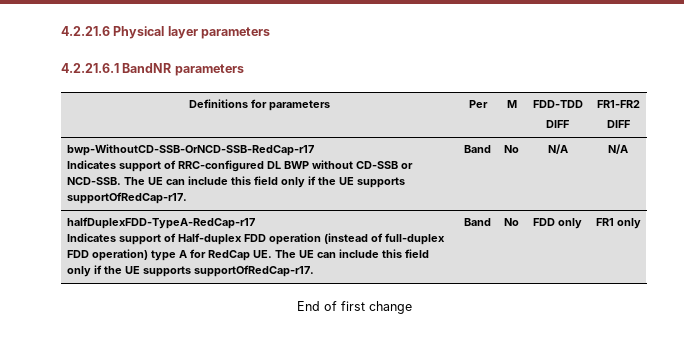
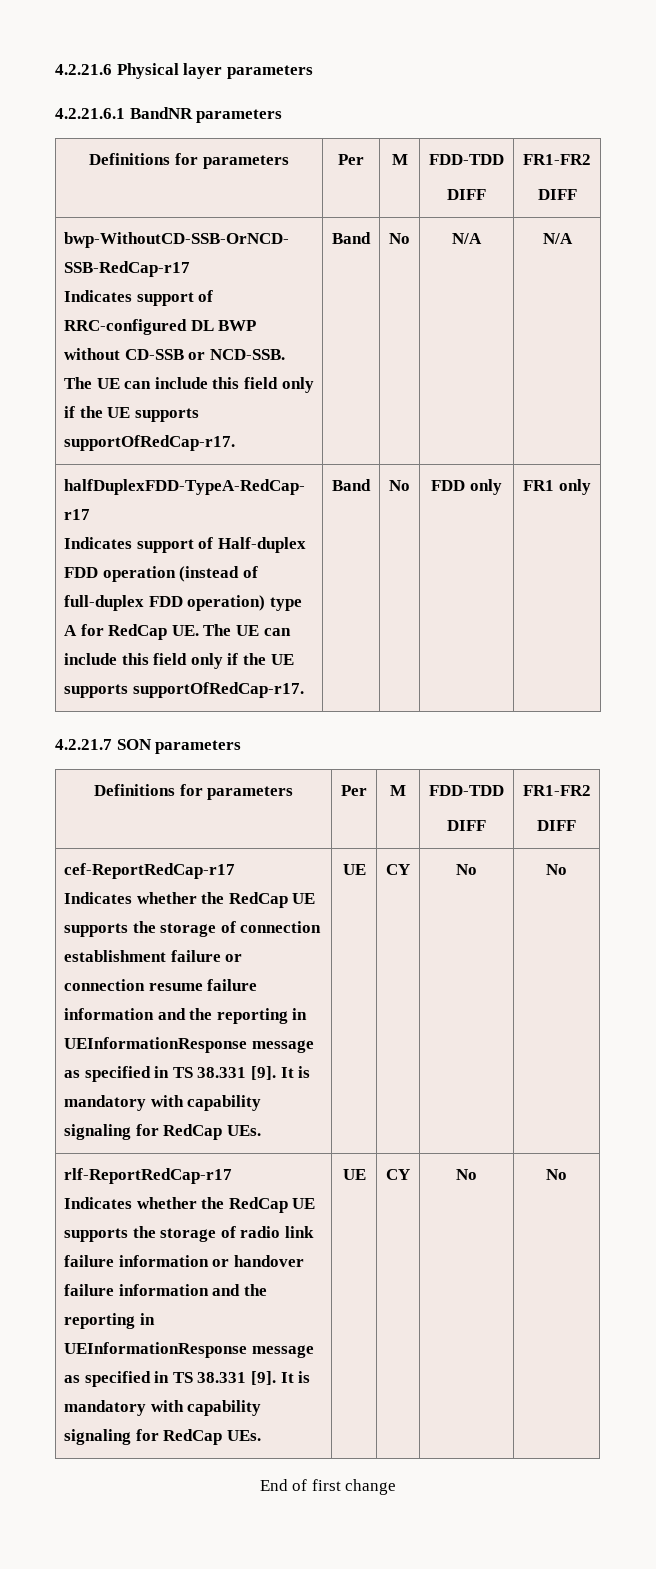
(641, 223) none -> [55,739,242,754] [93,784,294,800] [341,785,367,796] [390,785,406,796] [429,785,504,796] [447,820,486,831] [522,785,591,796] [537,820,576,831] [63,863,235,879] [63,892,316,908] [63,921,322,937] [63,950,243,962] [63,979,258,991] [63,1008,308,1024] [63,1037,314,1053] [63,1066,311,1082] [63,1095,262,1111] [63,1124,261,1140] [342,864,366,875] [386,864,410,875] [456,864,477,875] [546,864,567,875] [63,1168,232,1184] [63,1197,316,1213] [63,1226,314,1242] [63,1255,304,1267] [63,1284,267,1296] [63,1313,155,1329] [63,1342,314,1358] [63,1371,311,1387] [63,1400,262,1416] [63,1429,261,1445] [342,1169,366,1180] [386,1169,410,1180] [456,1169,477,1180] [546,1169,567,1180] // 4.2.21.7 SON parameters // Definitions for parameters | Per | M | FDD-TDD // DIFF | FR1-FR2 // DIFF // cef-ReportRedCap-r17 // Indicates whether the RedCap UE supports the storage of connection establishment failure or connection resume failure information and the reporting in UEInformationResponse message as specified in TS 38.331 [9]. It is mandatory with capability signaling for RedCap UEs. | UE | CY | No | No // rlf-ReportRedCap-r17 // Indicates whether the RedCap UE supports the storage of radio link failure information or handover failure information and the reporting in UEInformationResponse message as specified in TS 38.331 [9]. It is mandatory with capability signaling for RedCap UEs. | UE | CY | No | No

